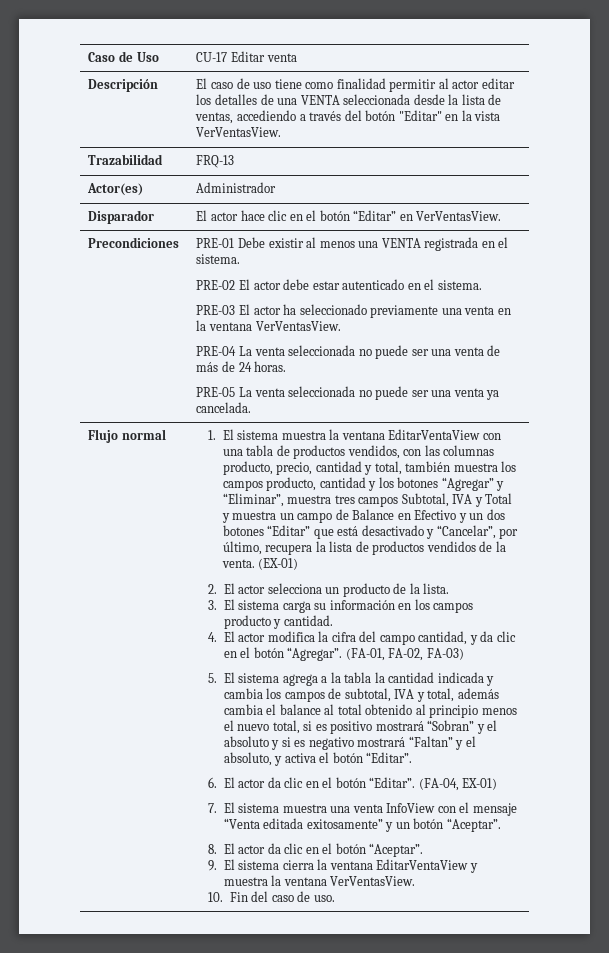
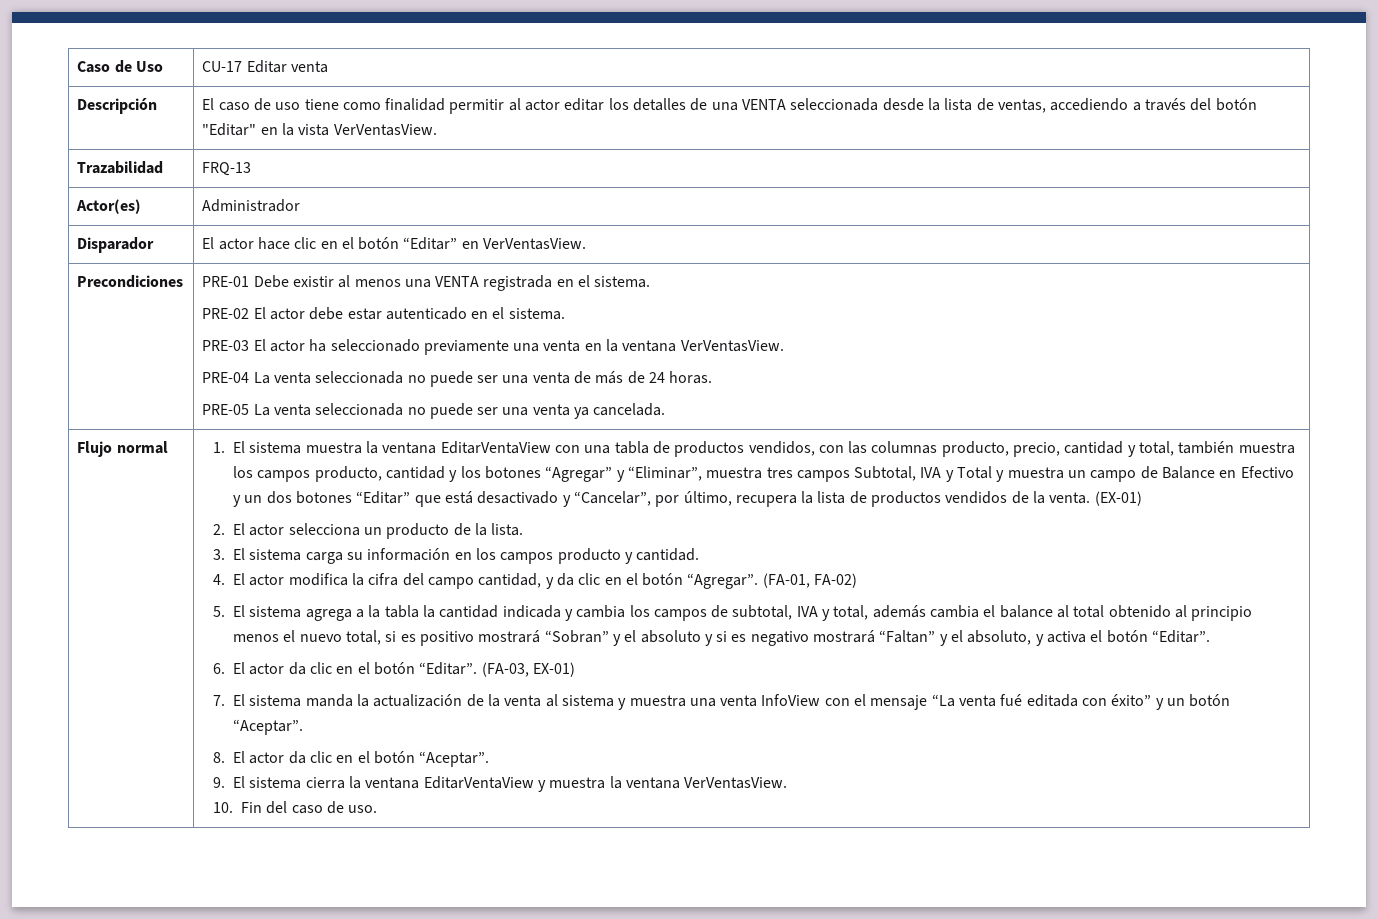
[388,648,464,661] FA-02, FA-03) -> [814,573,858,588] FA-02)
[418,778,459,791] (FA-04, -> [481,662,529,677] (FA-03,
(280, 808) none -> [305,694,627,710] manda la actualización de la venta al sistema y
[223,818,383,829] “Venta editada exitosamente” -> [931,694,1152,707] “La venta fué editada con éxito”

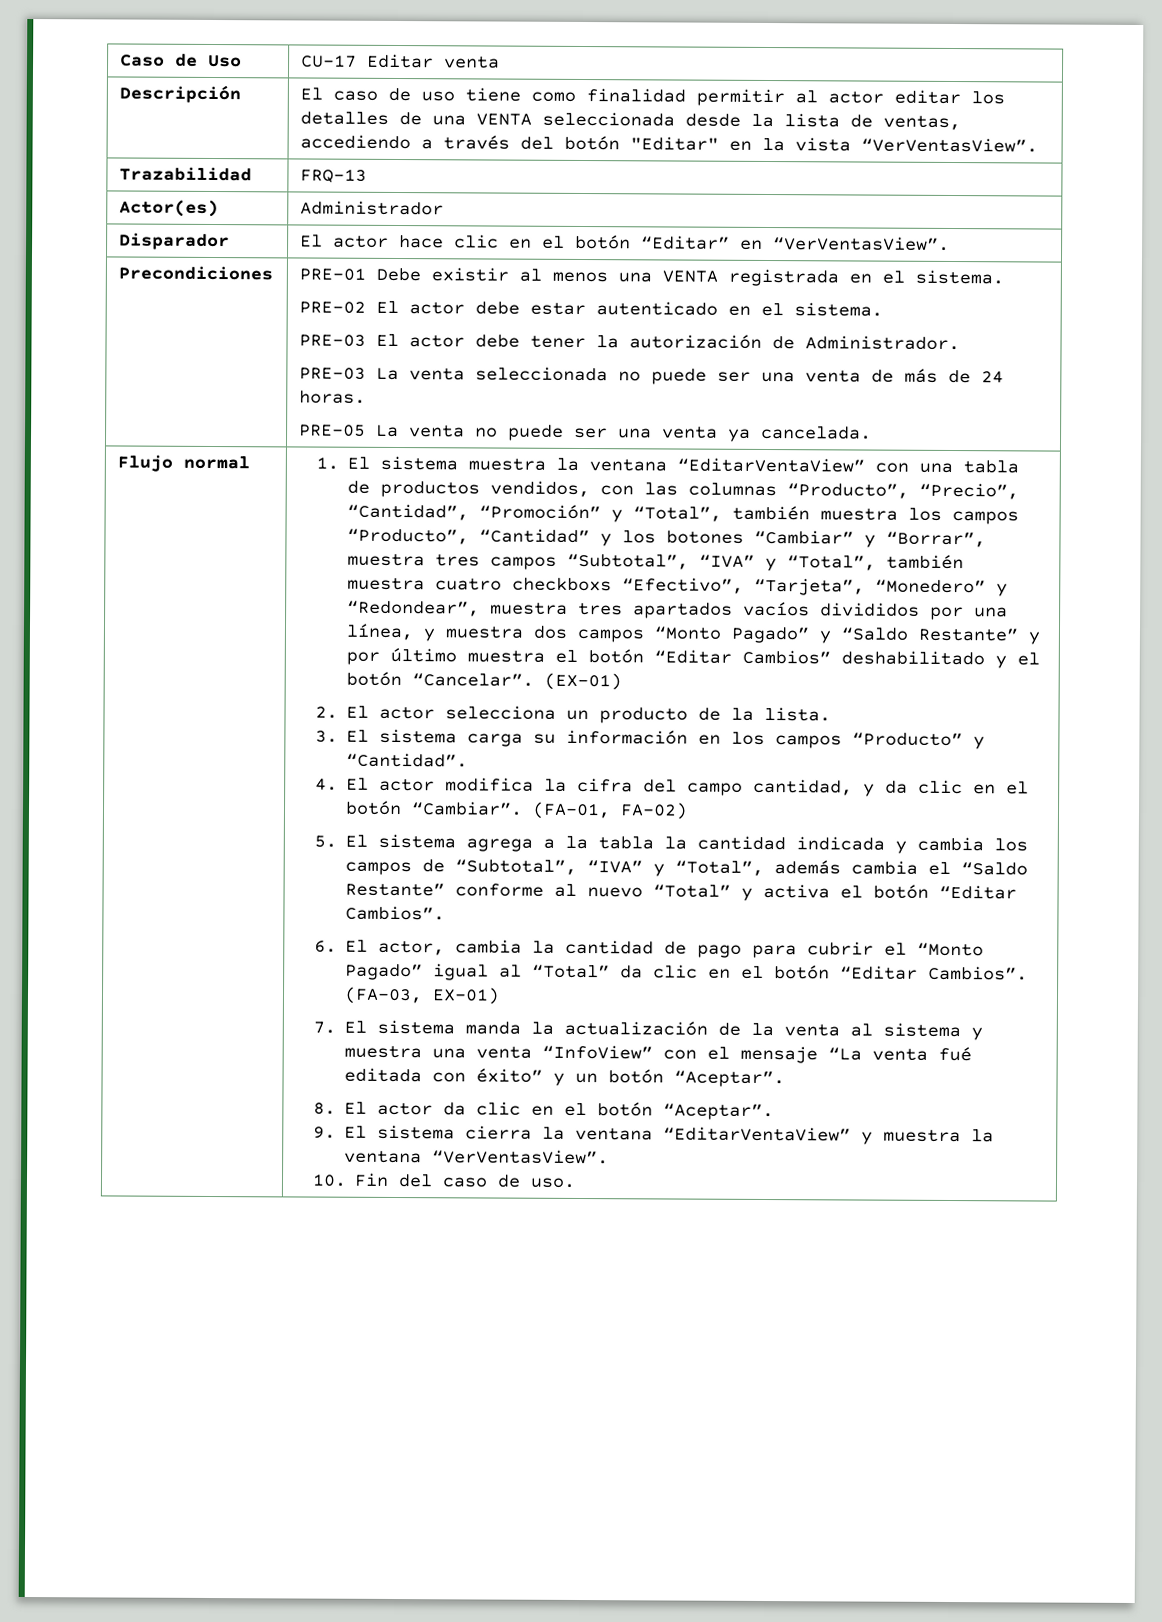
[333,124,437,136] VerVentasView. -> [861,137,1039,153] “VerVentasView”.
[483,238,587,250] VerVentasView. -> [773,236,951,251] “VerVentasView”.
[309,339,784,355] [202,372,250,383] ha seleccionado previamente una venta en la ventana VerVentasView. // PRE-04 -> [475,334,961,351] [299,367,367,380] debe tener la autorización de Administrador. // PRE-03
[315,403,404,416] seleccionada -> (466, 431) none
[440,441,551,454] EditarVentaView -> [677,457,866,473] “EditarVentaView”
[941,441,1175,457] producto, precio, cantidad y total, -> [787,482,1020,500] [347,503,723,523] “Producto”, “Precio”, “Cantidad”, “Promoción” y “Total”,
[314,466,445,482] producto, cantidad -> [347,528,591,545] “Producto”, “Cantidad”
[545,466,1294,482] [232,491,1091,507] “Agregar” y “Eliminar”, muestra tres campos Subtotal, IVA y Total y muestra un campo de Balance en Efectivo y un dos botones “Editar” que está desactivado y “Cancelar”, por último, recupera la lista de productos vendidos de la venta. -> [754,529,987,548] [347,553,965,572] [347,577,1009,597] [347,600,1009,621] [346,623,1041,645] [346,647,1041,669] [346,671,535,687] “Cambiar” y “Borrar”, muestra tres campos “Subtotal”, “IVA” y “Total”, también muestra cuatro checkboxs “Efectivo”, “Tarjeta”, “Monedero” y “Redondear”, muestra tres apartados vacíos divididos por una línea, y muestra dos campos “Monto Pagado” y “Saldo Restante” y por último muestra el botón “Editar Cambios” deshabilitado y el botón “Cancelar”.
[557,548,700,564] producto y cantidad. -> [852,732,986,750] [346,752,469,768] “Producto” y “Cantidad”.
[687,573,759,589] “Agregar”. -> [411,801,524,816] “Cambiar”.
[732,605,1253,621] [232,630,1032,646] subtotal, IVA y total, además cambia el balance al total obtenido al principio menos el nuevo total, si es positivo mostrará “Sobran” y el absoluto y si es negativo mostrará “Faltan” y el absoluto, -> [455,859,1029,877] [345,882,732,898] “Subtotal”, “IVA” y “Total”, además cambia el “Saldo Restante” conforme al nuevo “Total”
[1151,630,1210,643] “Editar”. -> [939,884,1018,900] [345,905,446,921] “Editar Cambios”.
[249,662,478,675] actor da clic en el botón “Editar”. -> [378,939,985,959] [345,963,1029,981] actor, cambia la cantidad de pago para cubrir el “Monto Pagado” igual al “Total” da clic en el botón “Editar Cambios”.
[761,694,821,706] InfoView -> [542,1044,654,1060] “InfoView”
[423,776,534,789] EditarVentaView -> [663,1126,852,1142] “EditarVentaView”
[684,777,788,789] VerVentasView. -> [432,1149,610,1165] “VerVentasView”.

